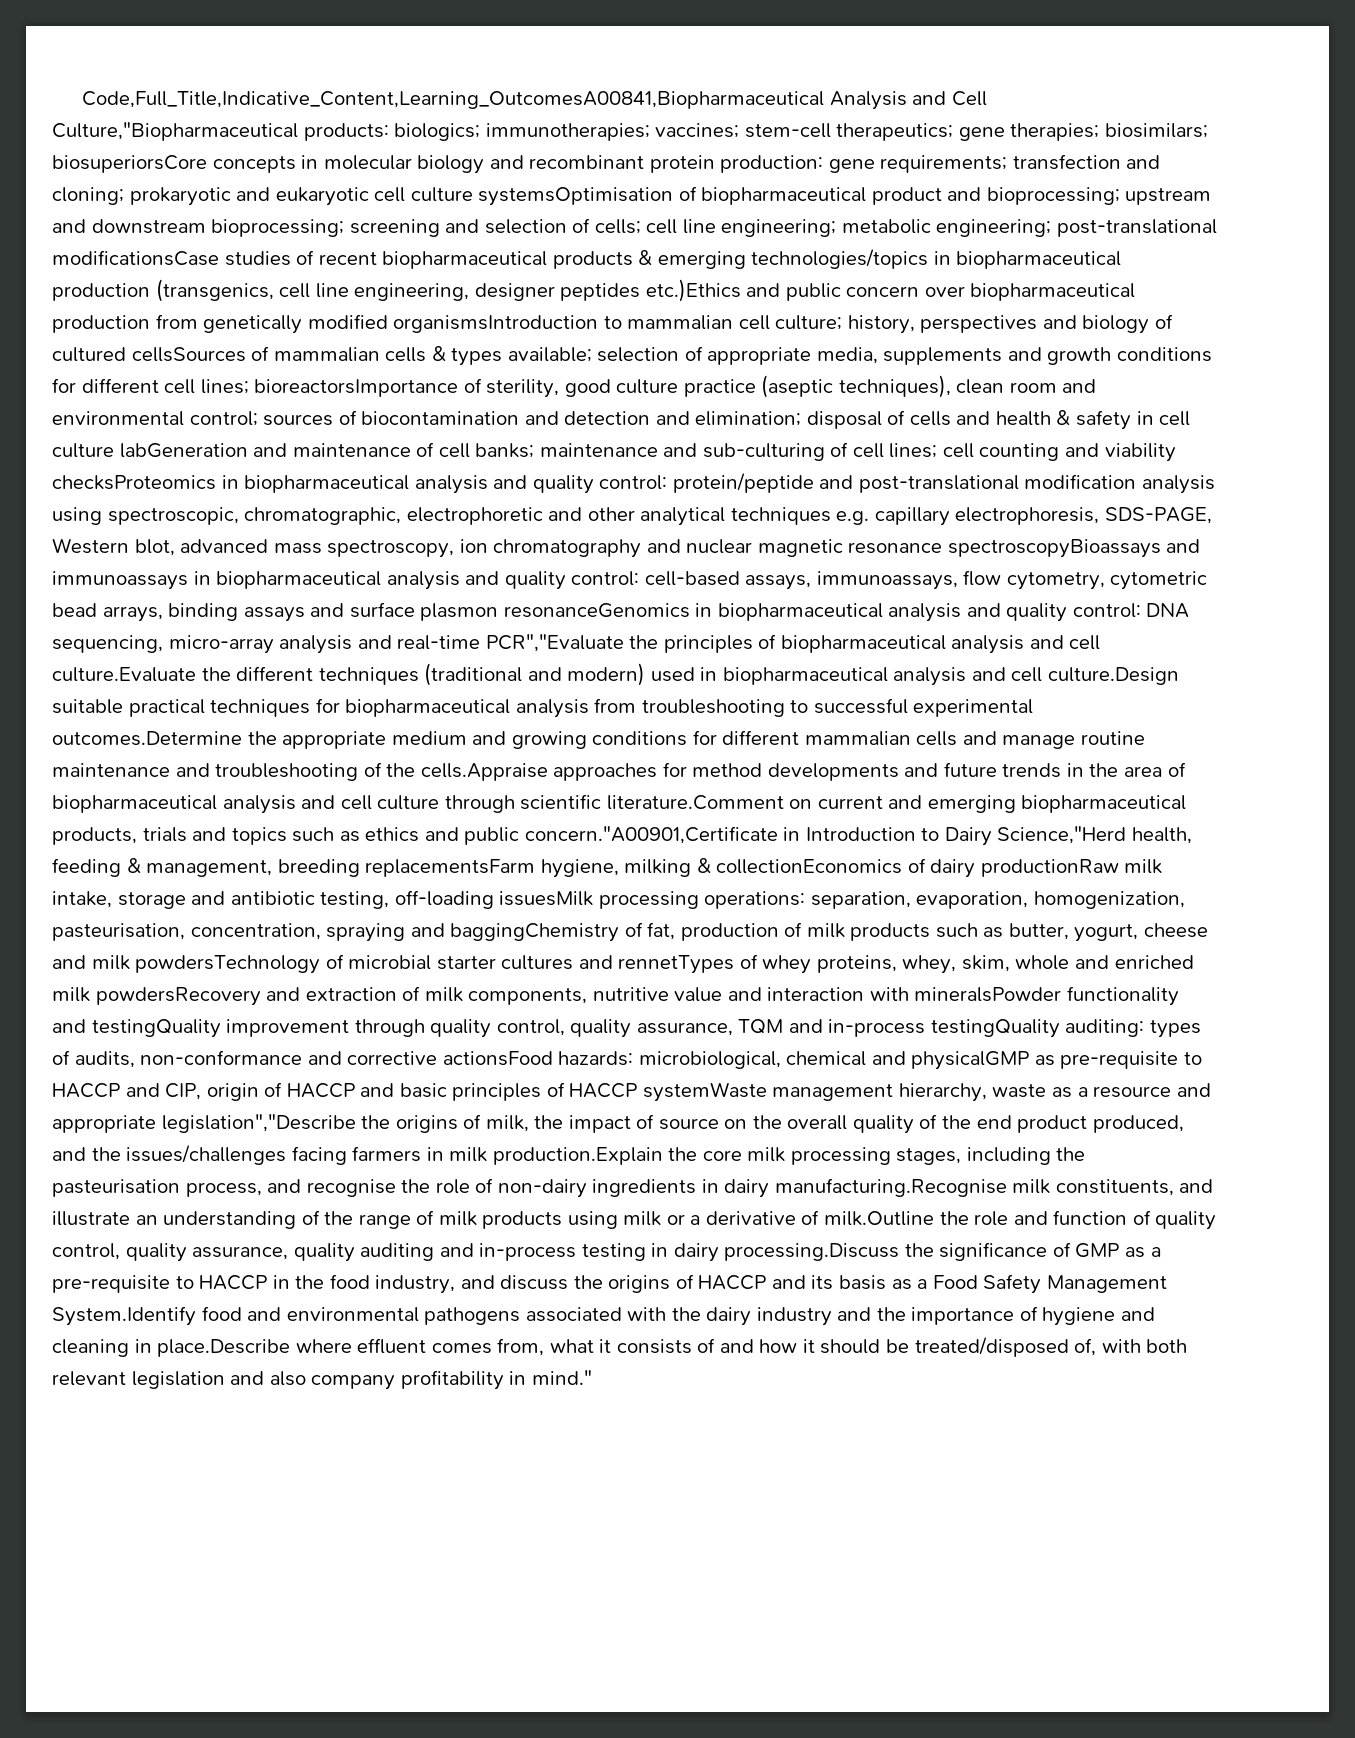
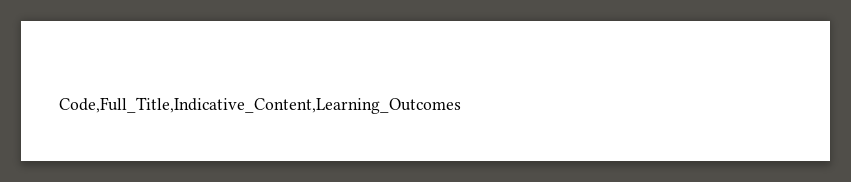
[82,91,987,110] [52,122,1208,141] [52,154,1161,174] [52,186,1212,206] [52,218,1217,237] [52,249,1122,269] [52,279,1136,302] [52,314,1173,334] [52,346,1213,366] [52,375,1097,398] [52,410,1191,430] [52,442,1176,462] [52,473,1215,494] [52,507,1212,526] [52,538,1201,558] [52,570,1208,590] [52,602,1190,622] [52,634,1101,654] [52,663,1179,686] [52,698,1034,718] [52,730,1145,749] [52,762,1186,781] [52,794,1187,814] [52,826,1193,846] [52,858,1163,878] [52,890,1185,909] [52,922,1209,942] [52,954,1194,974] [52,986,1179,1006] [52,1019,1201,1038] [52,1050,1202,1070] [52,1082,1211,1102] [52,1114,1184,1134] [52,1145,1086,1165] [52,1178,1214,1198] [52,1210,1217,1230] [52,1242,1161,1262] [52,1274,1167,1294] [52,1306,1156,1326] [52,1337,1188,1357] [52,1370,592,1390] Code,Full_Title,Indicative_Content,Learning_OutcomesA00841,Biopharmaceutical Analysis and Cell Culture,"Biopharmaceutical products: biologics; immunotherapies; vaccines; stem-cell therapeutics; gene therapies; biosimilars; biosuperiorsCore concepts in molecular biology and recombinant protein production: gene requirements; transfection and cloning; prokaryotic and eukaryotic cell culture systemsOptimisation of biopharmaceutical product and bioprocessing; upstream and downstream bioprocessing; screening and selection of cells; cell line engineering; metabolic engineering; post-translational modificationsCase studies of recent biopharmaceutical products & emerging technologies/topics in biopharmaceutical production (transgenics, cell line engineering, designer peptides etc.)Ethics and public concern over biopharmaceutical production from genetically modified organismsIntroduction to mammalian cell culture; history, perspectives and biology of cultured cellsSources of mammalian cells & types available; selection of appropriate media, supplements and growth conditions for different cell lines; bioreactorsImportance of sterility, good culture practice (aseptic techniques), clean room and environmental control; sources of biocontamination and detection and elimination; disposal of cells and health & safety in cell culture labGeneration and maintenance of cell banks; maintenance and sub-culturing of cell lines; cell counting and viability checksProteomics in biopharmaceutical analysis and quality control: protein/peptide and post-translational modification analysis using spectroscopic, chromatographic, electrophoretic and other analytical techniques e.g. capillary electrophoresis, SDS-PAGE, Western blot, advanced mass spectroscopy, ion chromatography and nuclear magnetic resonance spectroscopyBioassays and immunoassays in biopharmaceutical analysis and quality control: cell-based assays, immunoassays, flow cytometry, cytometric bead arrays, binding assays and surface plasmon resonanceGenomics in biopharmaceutical analysis and quality control: DNA sequencing, micro-array analysis and real-time PCR","Evaluate the principles of biopharmaceutical analysis and cell culture.Evaluate the different techniques (traditional and modern) used in biopharmaceutical analysis and cell culture.Design suitable practical techniques for biopharmaceutical analysis from troubleshooting to successful experimental outcomes.Determine the appropriate medium and growing conditions for different mammalian cells and manage routine maintenance and troubleshooting of the cells.Appraise approaches for method developments and future trends in the area of biopharmaceutical analysis and cell culture through scientific literature.Comment on current and emerging biopharmaceutical products, trials and topics such as ethics and public concern."A00901,Certificate in Introduction to Dairy Science,"Herd health, feeding & management, breeding replacementsFarm hygiene, milking & collectionEconomics of dairy productionRaw milk intake, storage and antibiotic testing, off-loading issuesMilk processing operations: separation, evaporation, homogenization, pasteurisation, concentration, spraying and baggingChemistry of fat, production of milk products such as butter, yogurt, cheese and milk powdersTechnology of microbial starter cultures and rennetTypes of whey proteins, whey, skim, whole and enriched milk powdersRecovery and extraction of milk components, nutritive value and interaction with mineralsPowder functionality and testingQuality improvement through quality control, quality assurance, TQM and in-process testingQuality auditing: types of audits, non-conformance and corrective actionsFood hazards: microbiological, chemical and physicalGMP as pre-requisite to HACCP and CIP, origin of HACCP and basic principles of HACCP systemWaste management hierarchy, waste as a resource and appropriate legislation","Describe the origins of milk, the impact of source on the overall quality of the end product produced, and the issues/challenges facing farmers in milk production.Explain the core milk processing stages, including the pasteurisation process, and recognise the role of non-dairy ingredients in dairy manufacturing.Recognise milk constituents, and illustrate an understanding of the range of milk products using milk or a derivative of milk.Outline the role and function of quality control, quality assurance, quality auditing and in-process testing in dairy processing.Discuss the significance of GMP as a pre-requisite to HACCP in the food industry, and discuss the origins of HACCP and its basis as a Food Safety Management System.Identify food and environmental pathogens associated with the dairy industry and the importance of hygiene and cleaning in place.Describe where effluent comes from, what it consists of and how it should be treated/disposed of, with both relevant legislation and also company profitability in mind." -> [59,97,461,114] Code,Full_Title,Indicative_Content,Learning_Outcomes

